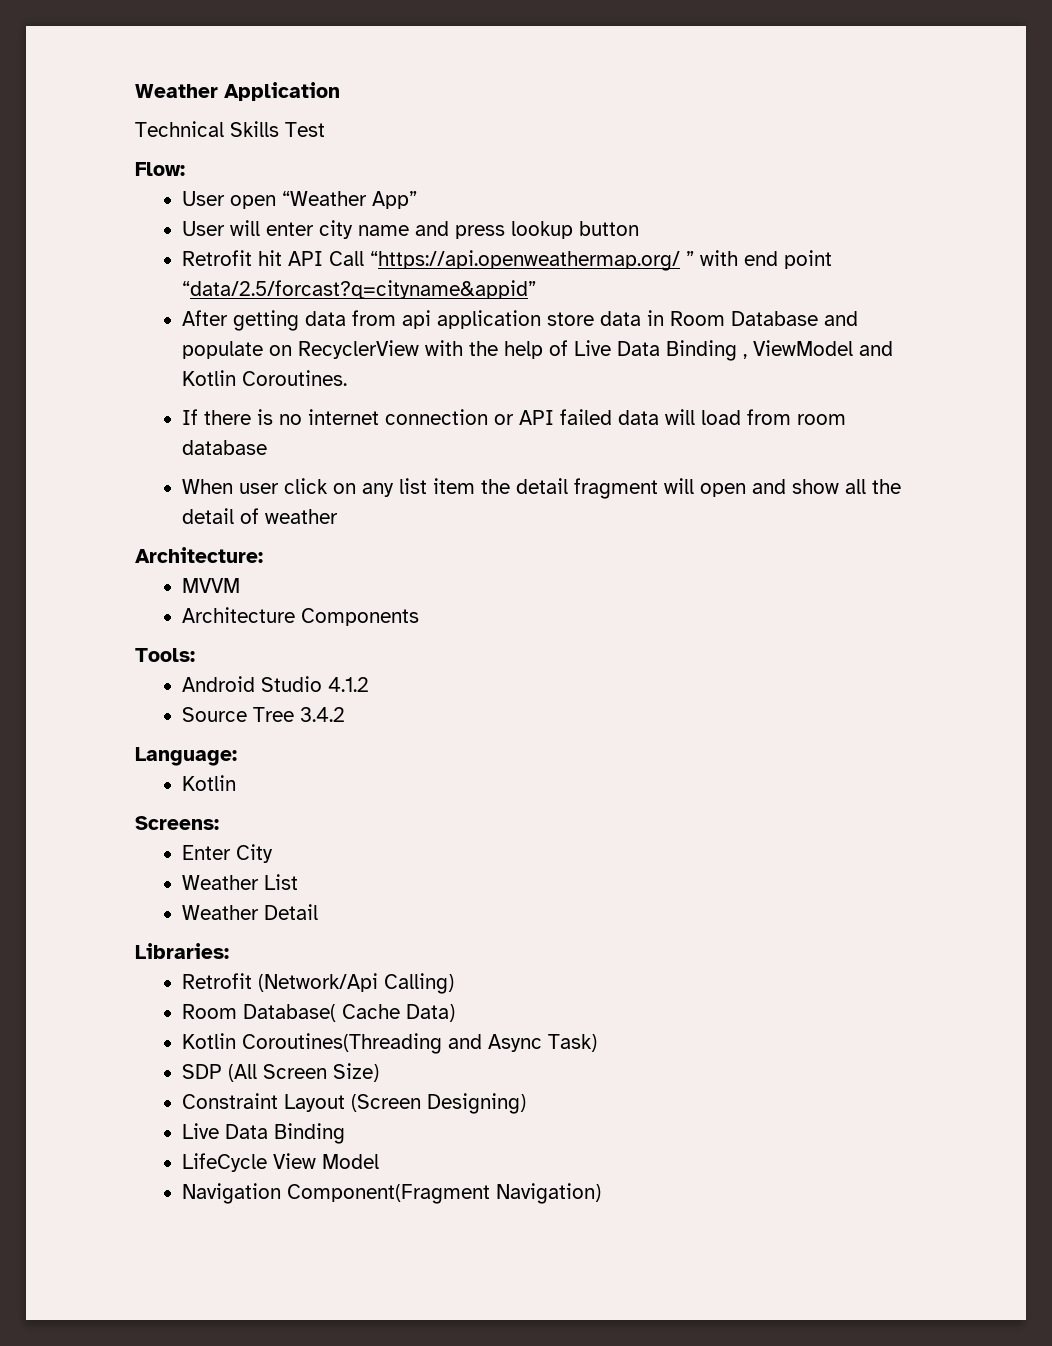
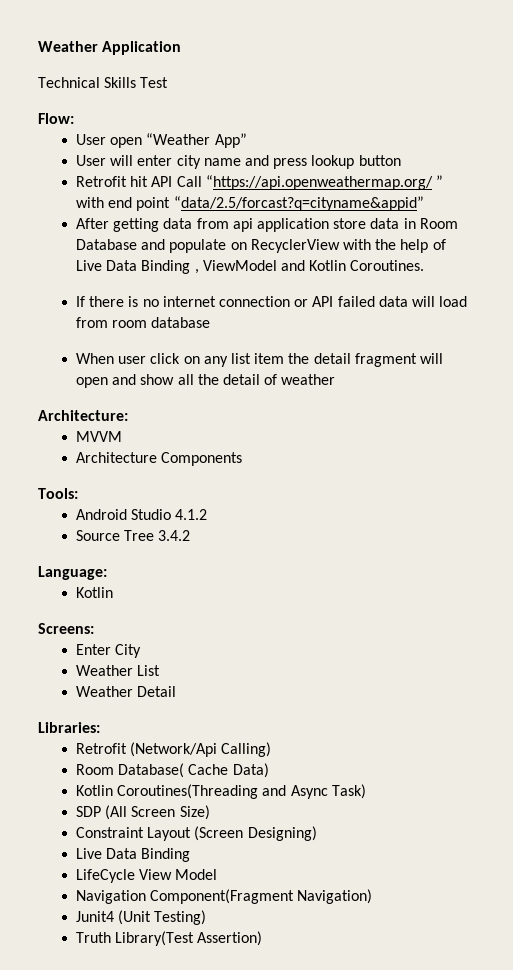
(602, 1193) none -> [76,910,207,925] [76,931,263,946] // Junit4 (Unit Testing) // Truth Library(Test Assertion)

